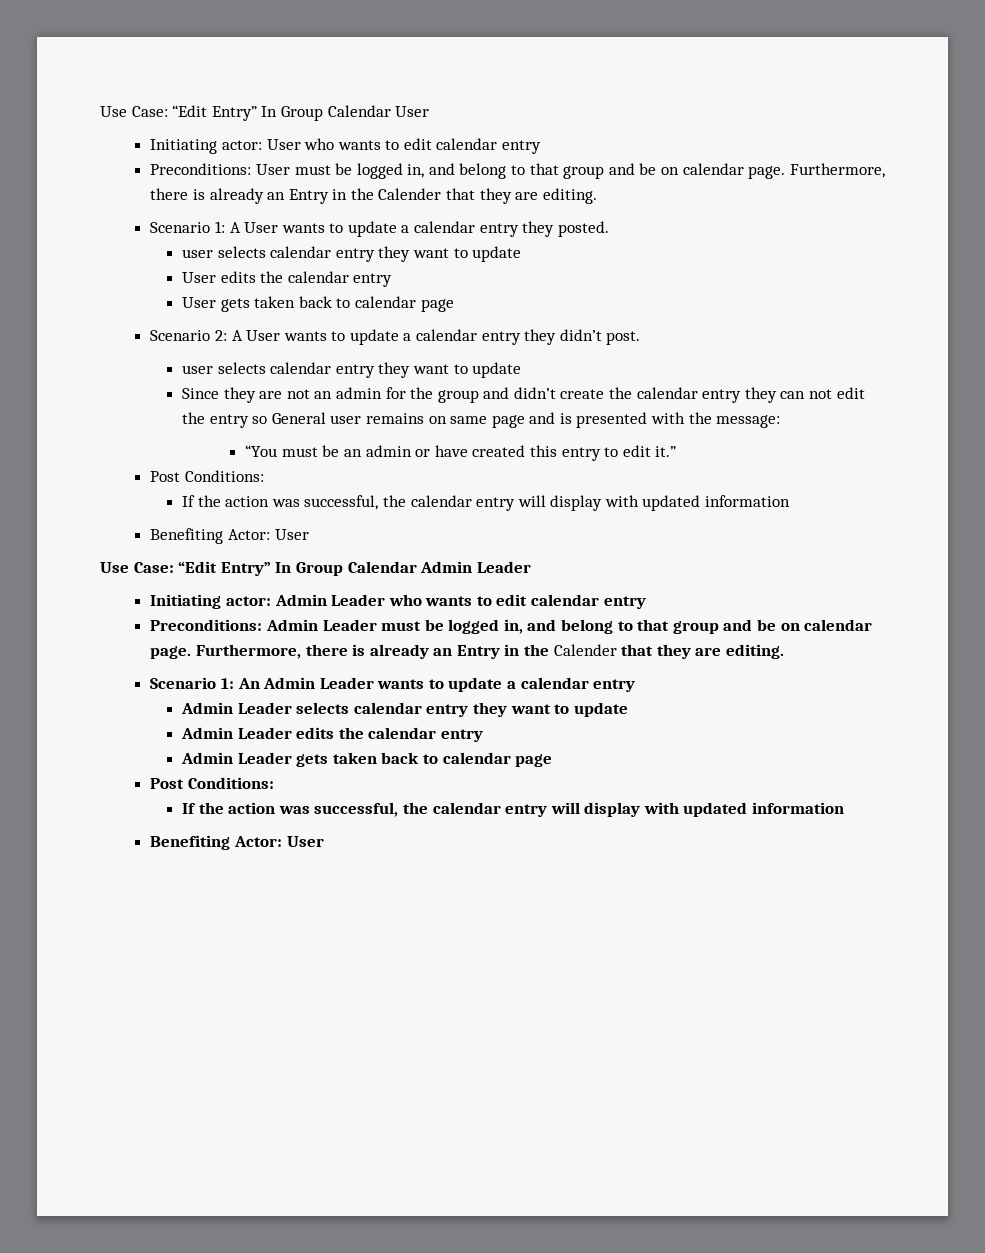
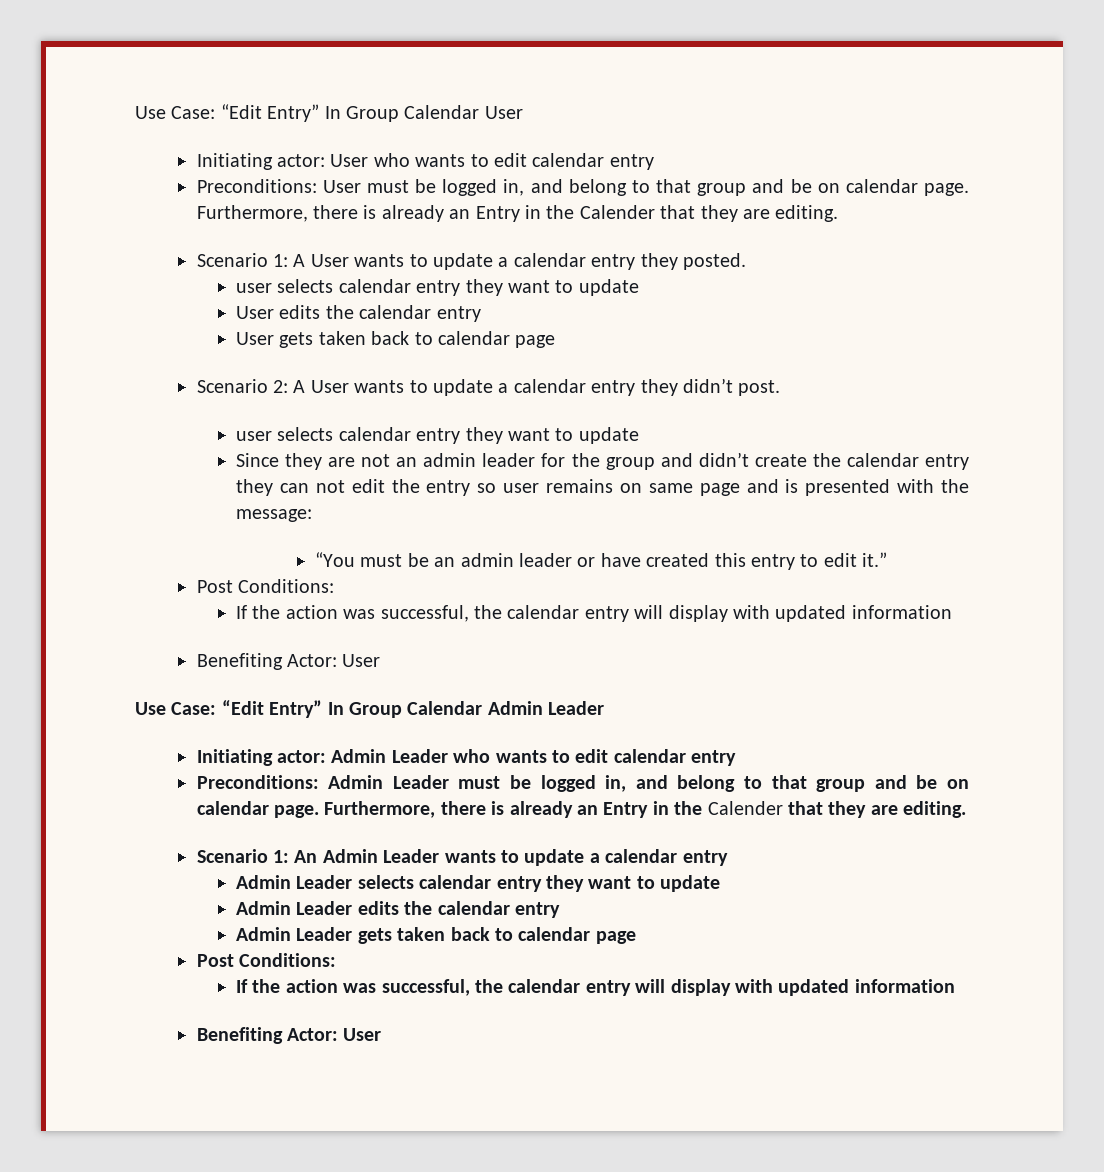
(382, 393) none -> [482,453,536,467] leader
[271,412,326,424] General -> (497, 488) none
(412, 451) none -> [518,553,572,567] leader

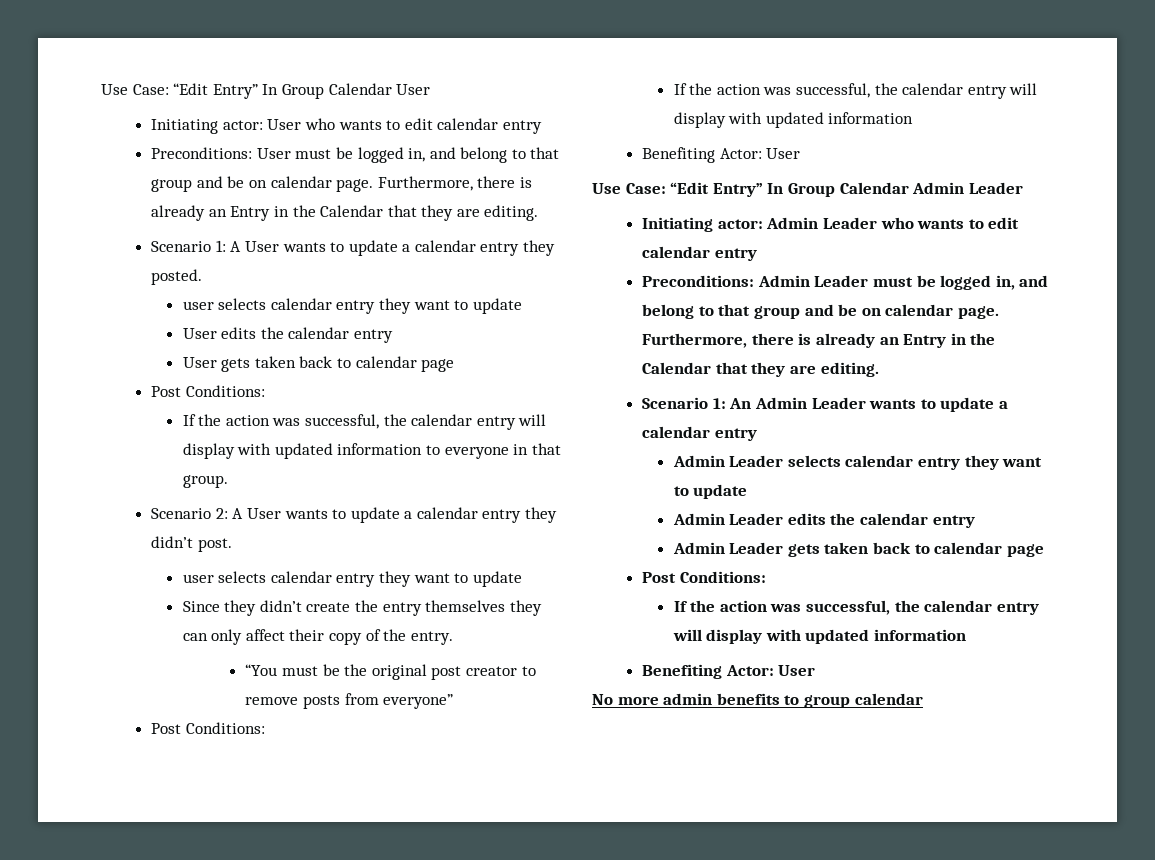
[579,205,655,219] Calender -> [320,205,384,217] Calendar
(556, 341) none -> [151,385,265,397] [182,414,547,430] [182,443,561,459] [182,475,228,488] // Post Conditions: // If the action was successful, the calendar entry will display with updated information to everyone in that group.
[328,452,970,470] [235,479,970,496] [235,509,312,522] [314,552,888,570] are not an admin leader for the group and didn’t create the calendar entry they can not edit the entry so user remains on same page and is presented with the message: // “You must be an admin leader or have created this entry to edit it.” -> [259,600,542,616] [182,629,453,645] [245,664,536,680] [245,693,454,709] didn’t create the entry themselves they can only affect their copy of the entry. // “You must be the original post creator to remove posts from everyone”
[707,801,783,815] Calender -> [642,362,712,374] Calendar
(382, 1034) none -> [592,693,923,708] // No more admin benefits to group calendar

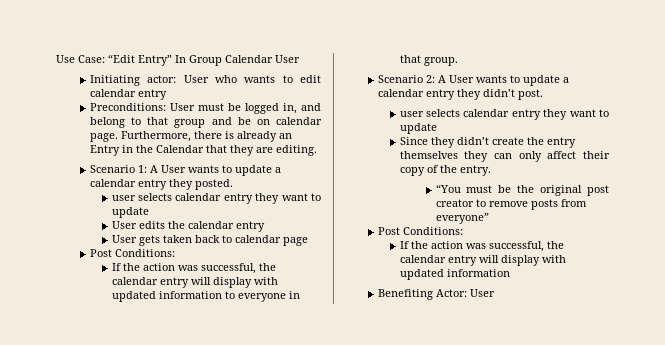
[592,182,1023,197] [642,217,1020,232] [642,246,757,261] [642,275,1049,290] [642,304,999,319] [642,333,996,348] [642,362,879,377] [642,397,1008,412] [642,426,757,441] [672,455,1043,470] [673,484,748,499] [672,513,975,528] [672,542,1044,557] [642,571,766,583] [673,600,1039,615] [672,629,966,644] [642,664,816,679] [592,693,923,708] // Use Case: “Edit Entry” In Group Calendar Admin Leader // Initiating actor: Admin Leader who wants to edit calendar entry // Preconditions: Admin Leader must be logged in, and belong to that group and be on calendar page. Furthermore, there is already an Entry in the Calendar that they are editing. // Scenario 1: An Admin Leader wants to update a calendar entry // Admin Leader selects calendar entry they want to update // Admin Leader edits the calendar entry // Admin Leader gets taken back to calendar page // Post Conditions: // If the action was successful, the calendar entry will display with updated information // Benefiting Actor: User // No more admin benefits to group calendar -> (495, 293) none

